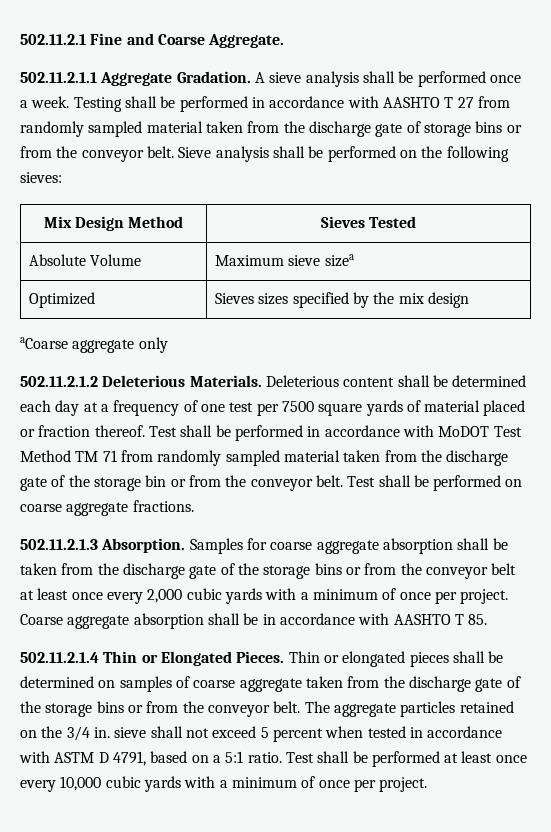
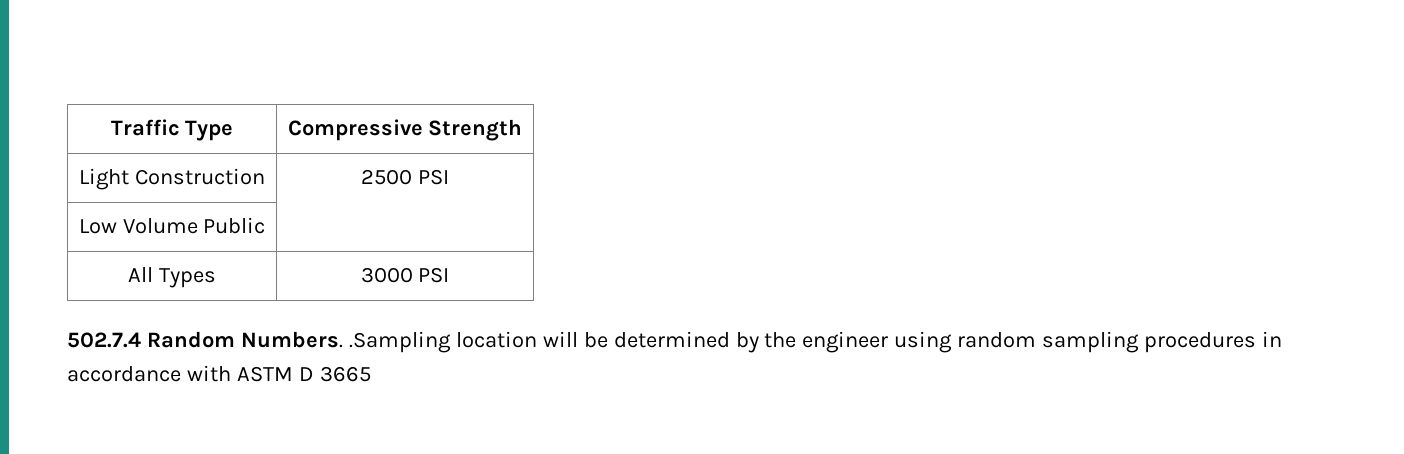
[20,33,285,48] [20,71,521,87] [20,96,510,112] [20,121,522,137] [20,146,509,162] [20,172,62,183] [43,216,184,231] [320,216,417,228] [29,254,142,266] [215,254,354,267] [29,292,96,308] [215,292,470,308] [20,337,168,353] [20,375,527,387] [20,400,526,416] [20,425,522,441] [20,450,509,466] [20,475,523,491] [20,500,194,516] [20,538,508,554] [20,563,517,579] [20,588,509,604] [20,613,488,629] [20,651,504,667] [20,676,521,692] [20,701,514,717] [20,726,406,742] 502.11.2.1 Fine and Coarse Aggregate. // 502.11.2.1.1 Aggregate Gradation. A sieve analysis shall be performed once a week. Testing shall be performed in accordance with AASHTO T 27 from randomly sampled material taken from the discharge gate of storage bins or from the conveyor belt. Sieve analysis shall be performed on the following sieves: // Mix Design Method | Sieves Tested // Absolute Volume | Maximum sieve sizea // Optimized | Sieves sizes specified by the mix design // aCoarse aggregate only // 502.11.2.1.2 Deleterious Materials. Deleterious content shall be determined each day at a frequency of one test per 7500 square yards of material placed or fraction thereof. Test shall be performed in accordance with MoDOT Test Method TM 71 from randomly sampled material taken from the discharge gate of the storage bin or from the conveyor belt. Test shall be performed on coarse aggregate fractions. // 502.11.2.1.3 Absorption. Samples for coarse aggregate absorption shall be taken from the discharge gate of the storage bins or from the conveyor belt at least once every 2,000 cubic yards with a minimum of once per project. Coarse aggregate absorption shall be in accordance with AASHTO T 85. // 502.11.2.1.4 Thin or Elongated Pieces. Thin or elongated pieces shall be determined on samples of coarse aggregate taken from the discharge gate of the storage bins or from the conveyor belt. The aggregate particles retained on the 3/4 in. sieve shall not exceed 5 percent when tested -> [110,119,234,141] [287,119,523,141] [79,168,265,190] [361,169,449,185] [78,217,266,234] [128,267,216,288] [360,267,450,283] [67,331,1257,353] Traffic Type | Compressive Strength // Light Construction | 2500 PSI // Low Volume Public | // All Types | 3000 PSI // 502.7.4 Random Numbers. .Sampling location will be determined by the engineer using random sampling procedures
[112,751,527,767] [20,776,428,792] 4791, based on a 5:1 ratio. Test shall be performed at least once every 10,000 cubic yards with a minimum of once per project. -> [319,366,371,382] 3665

